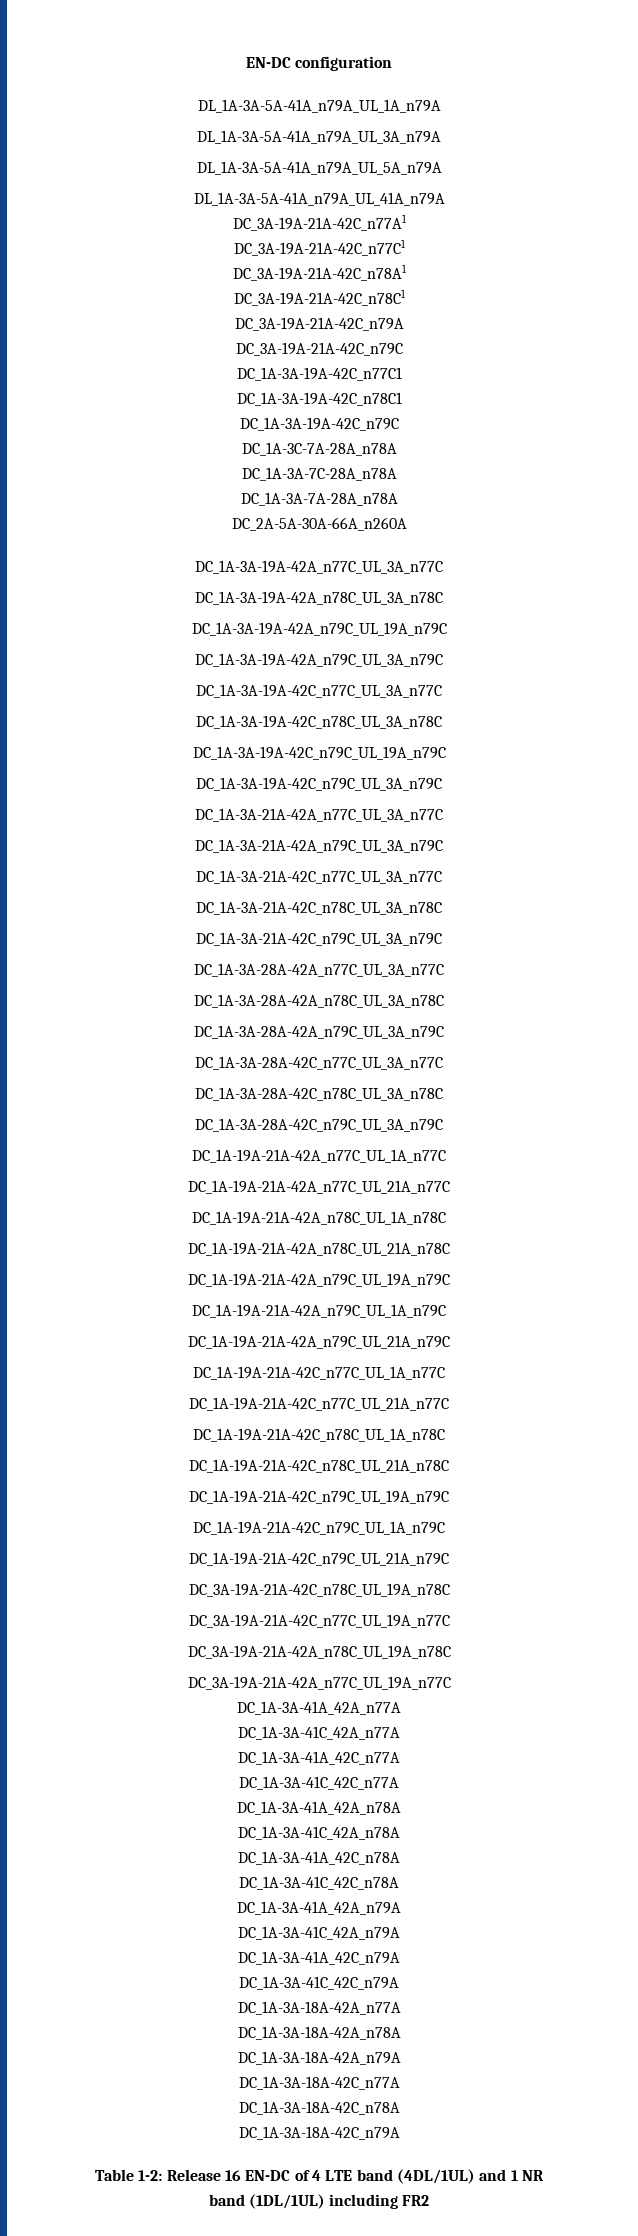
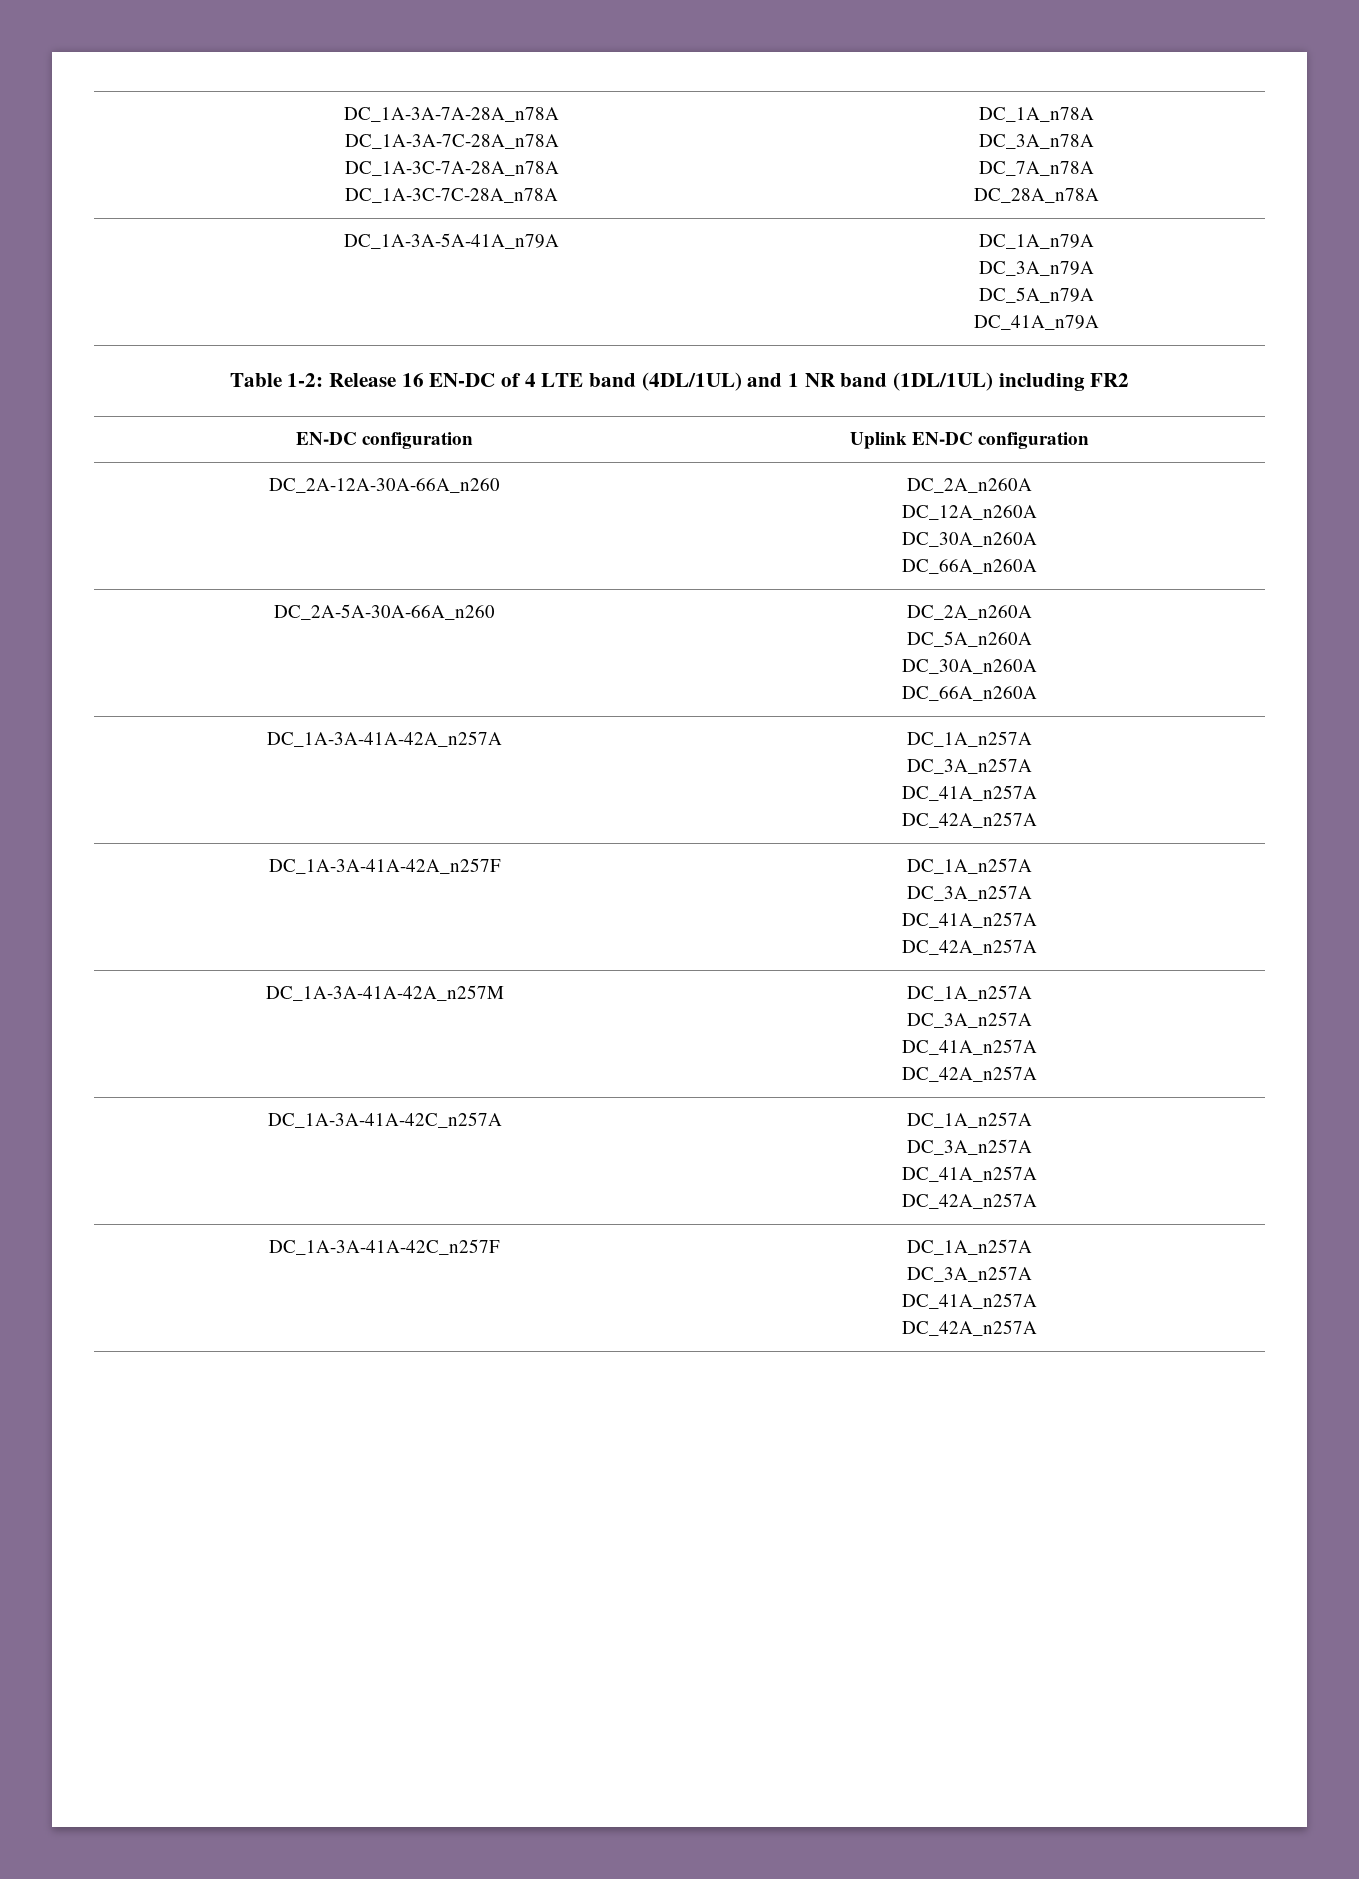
[245,56,393,71] [197,99,441,113] [197,130,441,144] [196,161,442,175] [193,192,445,206] [232,214,407,231] [233,239,406,256] [232,264,407,281] [233,289,406,306] [234,317,404,331] [235,342,403,356] [236,367,402,381] [236,392,402,406] [239,417,399,431] [241,442,397,456] [241,467,397,481] [240,492,398,506] [231,517,407,531] [195,560,443,574] [195,591,443,605] [191,622,447,636] [195,653,443,667] [196,684,442,698] [196,715,442,729] [192,746,446,760] [196,777,442,791] [195,808,443,822] [195,839,443,853] [196,870,442,884] [196,901,442,915] [196,932,442,946] [194,963,444,977] [194,994,444,1008] [194,1025,444,1039] [195,1056,443,1070] [195,1087,443,1101] [195,1118,443,1132] [192,1149,446,1163] [188,1180,450,1194] [192,1211,446,1225] [188,1242,450,1256] [188,1273,450,1287] [192,1304,446,1318] [188,1335,450,1349] [193,1366,445,1380] [189,1397,449,1411] [193,1428,445,1442] [189,1459,449,1473] [189,1490,449,1504] [193,1521,445,1535] [189,1552,449,1566] [188,1583,450,1597] [188,1614,450,1628] [187,1645,451,1659] [187,1676,451,1690] [237,1701,401,1715] [238,1726,400,1740] [238,1751,400,1765] [239,1776,399,1790] [237,1801,401,1815] [238,1826,400,1840] [238,1851,400,1865] [239,1876,399,1890] [237,1901,401,1915] [238,1926,400,1940] [238,1951,400,1965] [239,1976,399,1990] [237,2001,401,2015] [237,2026,401,2040] [237,2051,401,2065] [238,2076,400,2090] [238,2101,400,2115] [238,2126,400,2140] EN-DC configuration // DL_1A-3A-5A-41A_n79A_UL_1A_n79A // DL_1A-3A-5A-41A_n79A_UL_3A_n79A // DL_1A-3A-5A-41A_n79A_UL_5A_n79A // DL_1A-3A-5A-41A_n79A_UL_41A_n79A // DC_3A-19A-21A-42C_n77A1 // DC_3A-19A-21A-42C_n77C1 // DC_3A-19A-21A-42C_n78A1 // DC_3A-19A-21A-42C_n78C1 // DC_3A-19A-21A-42C_n79A // DC_3A-19A-21A-42C_n79C // DC_1A-3A-19A-42C_n77C1 // DC_1A-3A-19A-42C_n78C1 // DC_1A-3A-19A-42C_n79C // DC_1A-3C-7A-28A_n78A // DC_1A-3A-7C-28A_n78A // DC_1A-3A-7A-28A_n78A // DC_2A-5A-30A-66A_n260A // DC_1A-3A-19A-42A_n77C_UL_3A_n77C // DC_1A-3A-19A-42A_n78C_UL_3A_n78C // DC_1A-3A-19A-42A_n79C_UL_19A_n79C // DC_1A-3A-19A-42A_n79C_UL_3A_n79C // DC_1A-3A-19A-42C_n77C_UL_3A_n77C // DC_1A-3A-19A-42C_n78C_UL_3A_n78C // DC_1A-3A-19A-42C_n79C_UL_19A_n79C // DC_1A-3A-19A-42C_n79C_UL_3A_n79C // DC_1A-3A-21A-42A_n77C_UL_3A_n77C // DC_1A-3A-21A-42A_n79C_UL_3A_n79C // DC_1A-3A-21A-42C_n77C_UL_3A_n77C // DC_1A-3A-21A-42C_n78C_UL_3A_n78C // DC_1A-3A-21A-42C_n79C_UL_3A_n79C // DC_1A-3A-28A-42A_n77C_UL_3A_n77C // DC_1A-3A-28A-42A_n78C_UL_3A_n78C // DC_1A-3A-28A-42A_n79C_UL_3A_n79C // DC_1A-3A-28A-42C_n77C_UL_3A_n77C // DC_1A-3A-28A-42C_n78C_UL_3A_n78C // DC_1A-3A-28A-42C_n79C_UL_3A_n79C // DC_1A-19A-21A-42A_n77C_UL_1A_n77C // DC_1A-19A-21A-42A_n77C_UL_21A_n77C // DC_1A-19A-21A-42A_n78C_UL_1A_n78C // DC_1A-19A-21A-42A_n78C_UL_21A_n78C // DC_1A-19A-21A-42A_n79C_UL_19A_n79C // DC_1A-19A-21A-42A_n79C_UL_1A_n79C // DC_1A-19A-21A-42A_n79C_UL_21A_n79C // DC_1A-19A-21A-42C_n77C_UL_1A_n77C // DC_1A-19A-21A-42C_n77C_UL_21A_n77C // DC_1A-19A-21A-42C_n78C_UL_1A_n78C // DC_1A-19A-21A-42C_n78C_UL_21A_n78C // DC_1A-19A-21A-42C_n79C_UL_19A_n79C // DC_1A-19A-21A-42C_n79C_UL_1A_n79C // DC_1A-19A-21A-42C_n79C_UL_21A_n79C // DC_3A-19A-21A-42C_n78C_UL_19A_n78C // DC_3A-19A-21A-42C_n77C_UL_19A_n77C // DC_3A-19A-21A-42A_n78C_UL_19A_n78C // DC_3A-19A-21A-42A_n77C_UL_19A_n77C // DC_1A-3A-41A_42A_n77A // DC_1A-3A-41C_42A_n77A // DC_1A-3A-41A_42C_n77A // DC_1A-3A-41C_42C_n77A // DC_1A-3A-41A_42A_n78A // DC_1A-3A-41C_42A_n78A // DC_1A-3A-41A_42C_n78A // DC_1A-3A-41C_42C_n78A // DC_1A-3A-41A_42A_n79A // DC_1A-3A-41C_42A_n79A // DC_1A-3A-41A_42C_n79A // DC_1A-3A-41C_42C_n79A // DC_1A-3A-18A-42A_n77A // DC_1A-3A-18A-42A_n78A // DC_1A-3A-18A-42A_n79A // DC_1A-3A-18A-42C_n77A // DC_1A-3A-18A-42C_n78A // DC_1A-3A-18A-42C_n79A -> [344,107,559,122] [344,134,559,149] [344,161,559,176] [345,188,558,203] [979,107,1094,122] [979,134,1094,149] [979,161,1094,176] [974,188,1099,203] [344,233,559,249] [979,234,1094,249] [979,261,1094,276] [979,287,1094,303] [974,315,1099,330] DC_1A-3A-7A-28A_n78A // DC_1A-3A-7C-28A_n78A // DC_1A-3C-7A-28A_n78A // DC_1A-3C-7C-28A_n78A | DC_1A_n78A // DC_3A_n78A // DC_7A_n78A // DC_28A_n78A // DC_1A-3A-5A-41A_n79A | DC_1A_n79A // DC_3A_n79A // DC_5A_n79A // DC_41A_n79A
(430, 2200) none -> [295,432,474,449] [849,432,1090,449] [269,478,500,493] [907,478,1032,493] [902,505,1037,520] [902,532,1037,547] [902,559,1037,574] [274,604,495,620] [907,605,1032,620] [907,631,1032,647] [902,659,1037,674] [902,686,1037,701] [267,731,502,747] [907,731,1032,747] [907,758,1032,774] [902,785,1037,801] [902,812,1037,828] [268,858,501,874] [907,858,1032,874] [907,885,1032,901] [902,912,1037,928] [902,939,1037,955] [265,985,504,1001] [907,985,1032,1001] [907,1012,1032,1028] [902,1039,1037,1055] [902,1066,1037,1082] [267,1112,502,1128] [907,1112,1032,1128] [907,1139,1032,1155] [902,1166,1037,1182] [902,1193,1037,1209] [269,1239,500,1255] [907,1239,1032,1255] [907,1266,1032,1282] [902,1293,1037,1309] [902,1320,1037,1336] // EN-DC configuration | Uplink EN-DC configuration // DC_2A-12A-30A-66A_n260 | DC_2A_n260A // DC_12A_n260A // DC_30A_n260A // DC_66A_n260A // DC_2A-5A-30A-66A_n260 | DC_2A_n260A // DC_5A_n260A // DC_30A_n260A // DC_66A_n260A // DC_1A-3A-41A-42A_n257A | DC_1A_n257A // DC_3A_n257A // DC_41A_n257A // DC_42A_n257A // DC_1A-3A-41A-42A_n257F | DC_1A_n257A // DC_3A_n257A // DC_41A_n257A // DC_42A_n257A // DC_1A-3A-41A-42A_n257M | DC_1A_n257A // DC_3A_n257A // DC_41A_n257A // DC_42A_n257A // DC_1A-3A-41A-42C_n257A | DC_1A_n257A // DC_3A_n257A // DC_41A_n257A // DC_42A_n257A // DC_1A-3A-41A-42C_n257F | DC_1A_n257A // DC_3A_n257A // DC_41A_n257A // DC_42A_n257A

